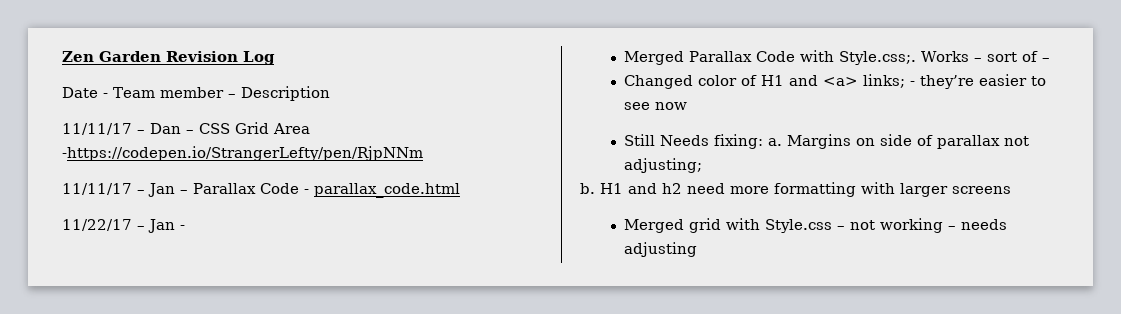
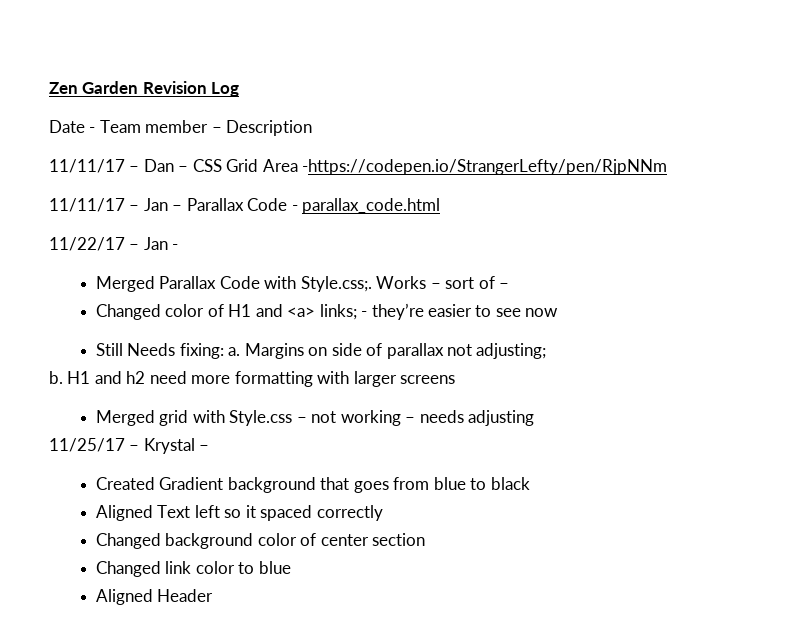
(698, 249) none -> [49,438,210,454] [95,477,530,493] [95,505,383,521] [95,533,426,549] [95,561,291,577] [95,589,214,605] // 11/25/17 – Krystal – // Created Gradient background that goes from blue to black // Aligned Text left so it spaced correctly // Changed background color of center section // Changed link color to blue // Aligned Header

